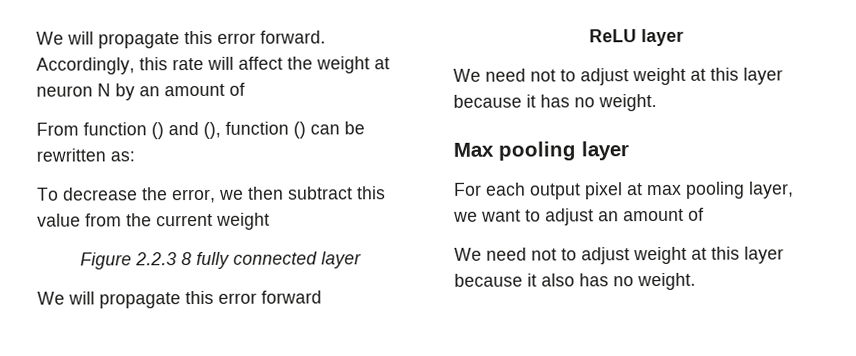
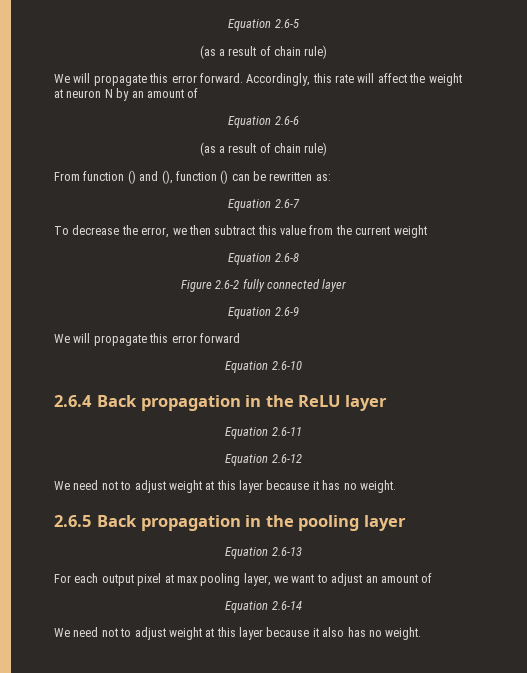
(36, 38) none -> [228,19,300,31] [199,45,328,59] Equation 2.6-5 // (as a result of chain rule) //
(245, 89) none -> [228,116,299,128] [199,142,328,156] // Equation 2.6-6 // (as a result of chain rule)
(135, 156) none -> [228,199,300,211] // Equation 2.6-7
(270, 221) none -> [228,253,299,265] // Equation 2.6-8
[134,252,192,266] 2.2.3 8 -> [215,280,240,289] 2.6-2
(362, 260) none -> [228,307,299,319] // Equation 2.6-9
[588,28,684,47] ReLU layer -> [225,361,302,373] [54,395,387,411] [225,427,302,439] [225,454,302,466] Equation 2.6-10 // 2.6.4 Back propagation in the ReLU layer // Equation 2.6-11 // Equation 2.6-12
[453,142,494,157] Max -> [54,515,294,531] 2.6.5 Back propagation in the
(629, 151) none -> [225,547,302,559] // Equation 2.6-13
(704, 214) none -> [225,601,302,613] // Equation 2.6-14

